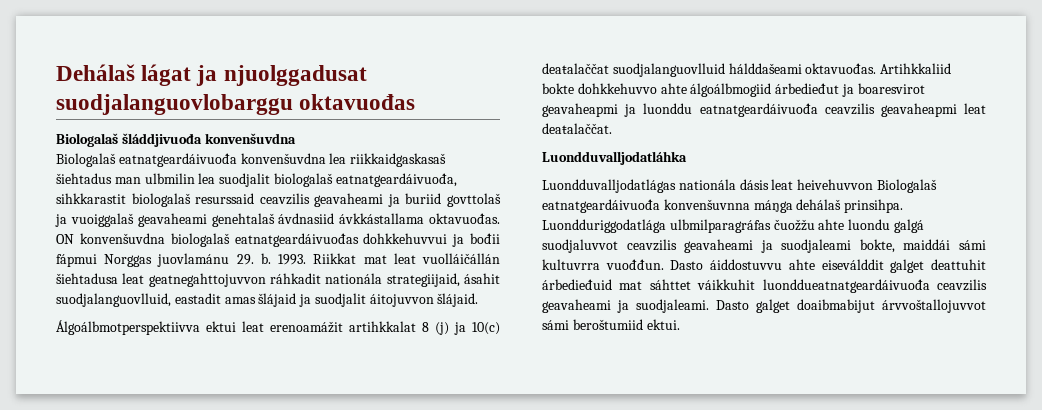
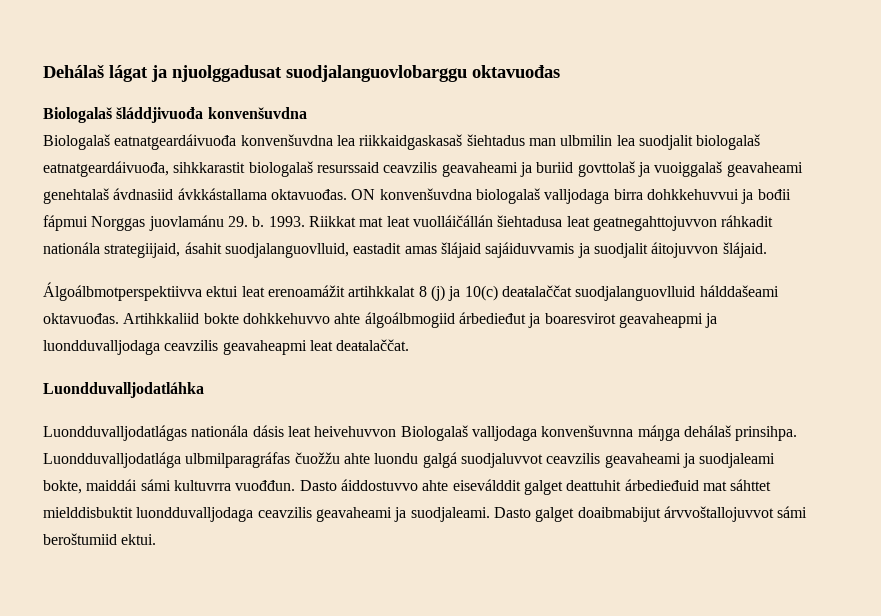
[234,233,359,247] eatnatgeardáivuođas -> [544,189,643,204] valljodaga birra
(297, 300) none -> [485,242,575,258] sajáiduvvamis
[643,103,818,117] luonddu eatnatgeardáivuođa -> [43,340,160,355] luondduvalljodaga
[542,199,660,213] eatnatgeardáivuođa -> [471,426,537,441] valljodaga
[542,219,666,233] Luondduriggodatlága -> [43,452,181,468] Luondduvalljodatlága
[710,259,783,270] áiddostuvvu -> [340,479,418,491] áiddostuvvo
[697,279,930,293] váikkuhit luonddueatnatgeardáivuođa -> [43,507,254,522] mielddisbuktit luondduvalljodaga

